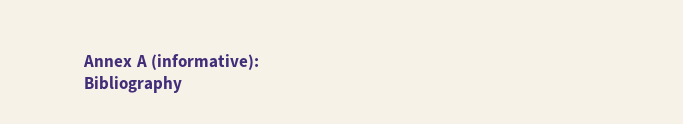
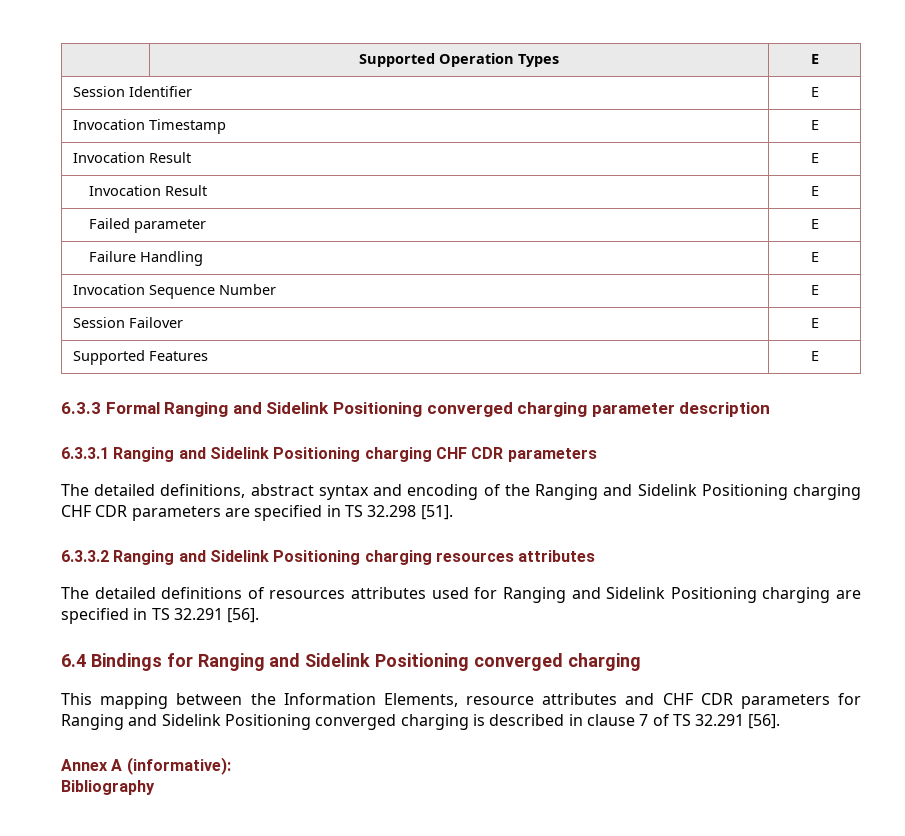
(83, 61) none -> [359,53,559,67] [810,54,819,64] [73,86,193,97] [810,87,819,97] [73,119,227,134] [810,120,819,130] [73,152,192,163] [810,153,819,163] [88,185,207,196] [810,186,819,196] [88,218,206,233] [810,219,819,229] [88,251,203,266] [810,252,819,262] [73,284,277,299] [810,285,819,295] [73,317,184,328] [810,318,819,328] [73,350,209,365] [810,351,819,361] [61,402,771,417] [61,447,597,462] [61,484,862,500] [61,505,453,521] [61,550,596,565] [61,587,862,603] [61,608,260,624] [61,653,641,671] [61,693,861,709] [61,714,781,730] | Supported Operation Types | E // Session Identifier | E // Invocation Timestamp | E // Invocation Result | E // Invocation Result | E // Failed parameter | E // Failure Handling | E // Invocation Sequence Number | E // Session Failover | E // Supported Features | E // 6.3.3 Formal Ranging and Sidelink Positioning converged charging parameter description // 6.3.3.1 Ranging and Sidelink Positioning charging CHF CDR parameters // The detailed definitions, abstract syntax and encoding of the Ranging and Sidelink Positioning charging CHF CDR parameters are specified in TS 32.298 [51]. // 6.3.3.2 Ranging and Sidelink Positioning charging resources attributes // The detailed definitions of resources attributes used for Ranging and Sidelink Positioning charging are specified in TS 32.291 [56]. // 6.4 Bindings for Ranging and Sidelink Positioning converged charging // This mapping between the Information Elements, resource attributes and CHF CDR parameters for Ranging and Sidelink Positioning converged charging is described in clause 7 of TS 32.291 [56]. //

